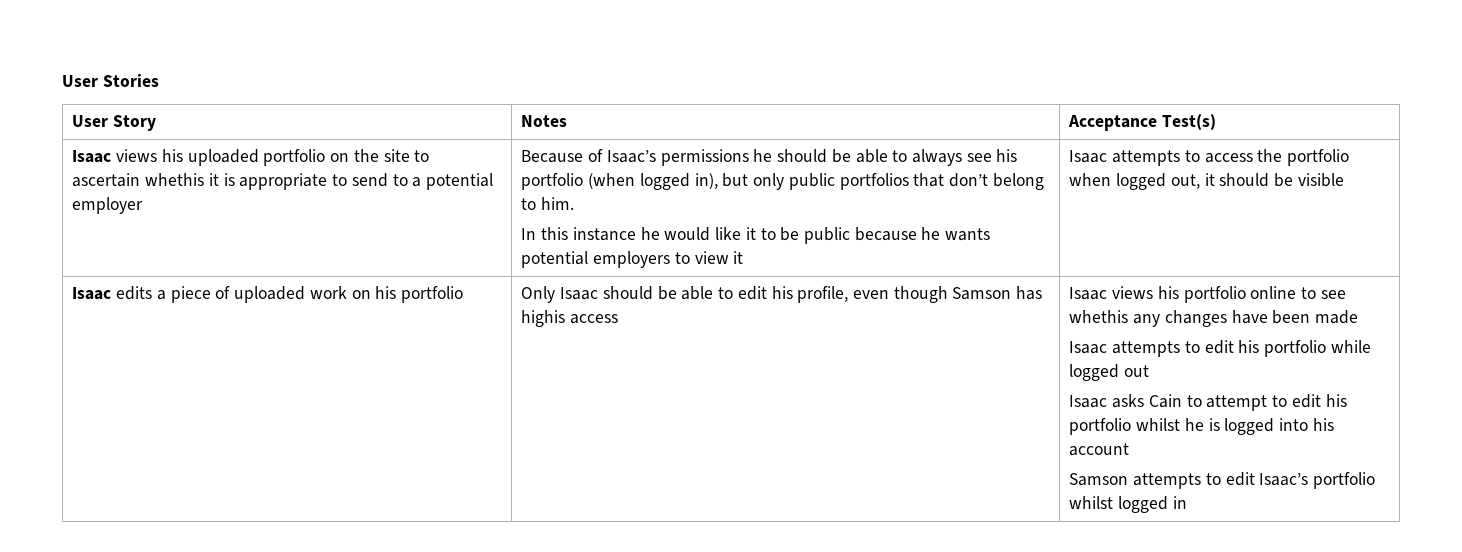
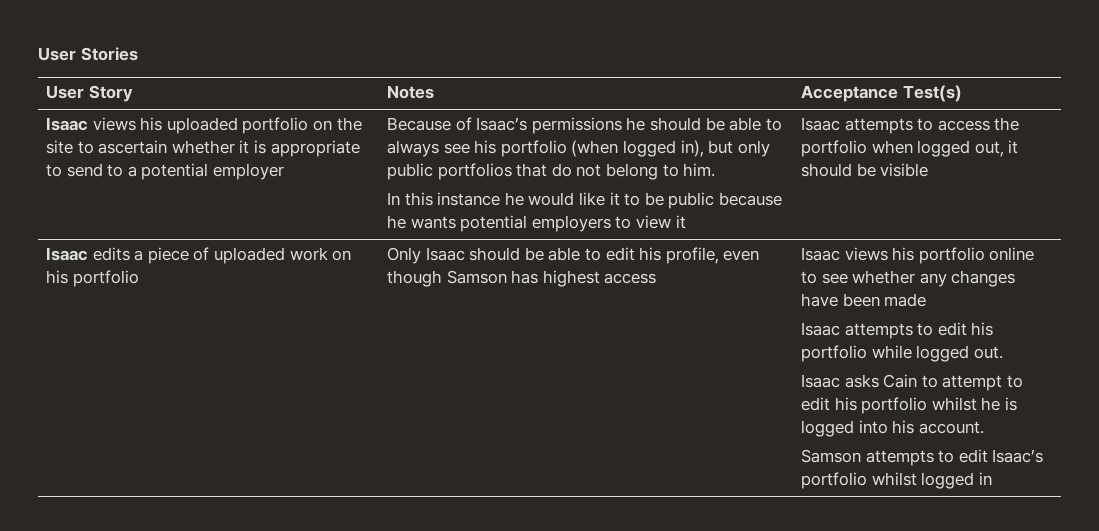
[145,173,205,186] whethis -> [171,140,235,154] whether
[948,173,988,187] don’t -> [551,163,602,177] do not
[521,310,566,327] highis -> [542,270,600,287] highest
[1069,310,1129,323] whethis -> [852,270,916,284] whether
[1124,365,1150,377] out -> [973,346,1003,359] out.
[1069,443,1130,456] account -> [918,421,984,434] account.

